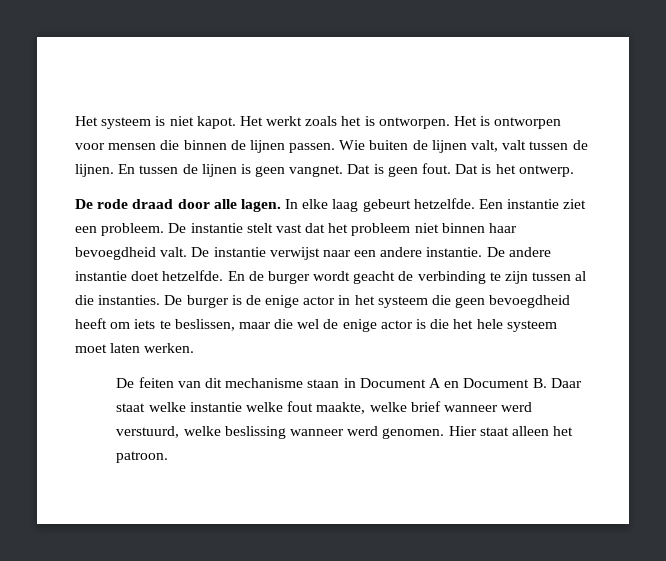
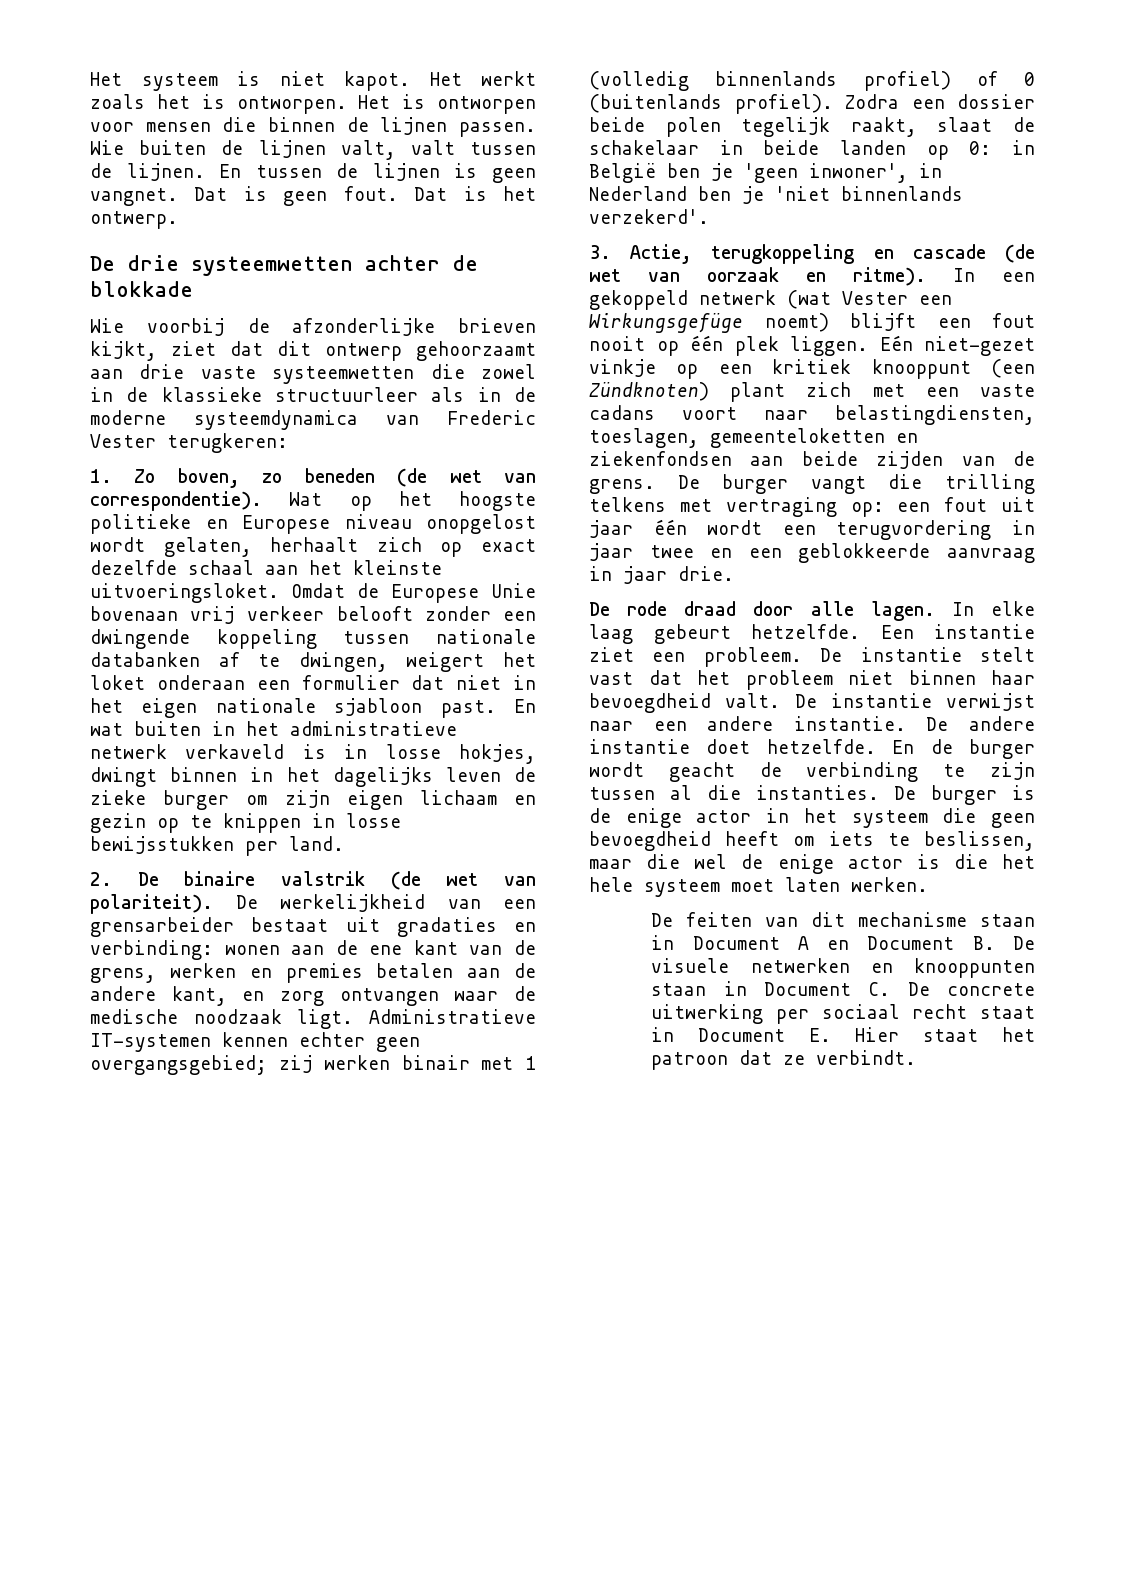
(574, 171) none -> [90,255,478,276] [90,281,193,297] [90,318,536,336] [90,341,536,361] [90,364,536,384] [90,387,536,402] [90,410,536,430] [90,433,288,453] [90,468,536,488] [90,491,536,511] [90,514,536,534] [90,537,536,557] [90,560,442,575] [90,583,536,603] [90,606,536,624] [90,629,536,649] [90,652,536,672] [90,675,536,690] [90,698,536,718] [90,721,457,736] [90,744,536,764] [90,767,536,787] [90,790,536,810] [90,813,401,833] [90,836,344,856] [90,871,536,890] [90,894,536,914] [90,917,536,937] [90,940,536,960] [90,963,536,983] [90,986,536,1006] [90,1009,536,1029] [90,1032,420,1052] [90,1055,536,1075] [589,71,1035,91] [589,94,1035,114] [589,117,1035,137] [589,140,1035,160] [589,163,942,183] [589,186,963,204] [589,209,709,224] [589,244,1035,264] [589,267,1035,286] [589,290,952,310] [589,313,1035,333] [589,335,1035,356] [589,359,1035,379] [589,382,1035,402] [589,405,1035,425] [589,428,918,448] [589,451,1035,469] [589,474,1035,494] [589,497,1035,517] [589,519,1035,540] [589,543,1035,563] [589,566,734,584] // De drie systeemwetten achter de blokkade // Wie voorbij de afzonderlijke brieven kijkt, ziet dat dit ontwerp gehoorzaamt aan drie vaste systeemwetten die zowel in de klassieke structuurleer als in de moderne systeemdynamica van Frederic Vester terugkeren: // 1. Zo boven, zo beneden (de wet van correspondentie). Wat op het hoogste politieke en Europese niveau onopgelost wordt gelaten, herhaalt zich op exact dezelfde schaal aan het kleinste uitvoeringsloket. Omdat de Europese Unie bovenaan vrij verkeer belooft zonder een dwingende koppeling tussen nationale databanken af te dwingen, weigert het loket onderaan een formulier dat niet in het eigen nationale sjabloon past. En wat buiten in het administratieve netwerk verkaveld is in losse hokjes, dwingt binnen in het dagelijks leven de zieke burger om zijn eigen lichaam en gezin op te knippen in losse bewijsstukken per land. // 2. De binaire valstrik (de wet van polariteit). De werkelijkheid van een grensarbeider bestaat uit gradaties en verbinding: wonen aan de ene kant van de grens, werken en premies betalen aan de andere kant, en zorg ontvangen waar de medische noodzaak ligt. Administratieve IT-systemen kennen echter geen overgangsgebied; zij werken binair met 1 (volledig binnenlands profiel) of 0 (buitenlands profiel). Zodra een dossier beide polen tegelijk raakt, slaat de schakelaar in beide landen op 0: in België ben je 'geen inwoner', in Nederland ben je 'niet binnenlands verzekerd'. // 3. Actie, terugkoppeling en cascade (de wet van oorzaak en ritme). In een gekoppeld netwerk (wat Vester een Wirkungsgefüge noemt) blijft een fout nooit op één plek liggen. Eén niet-gezet vinkje op een kritiek knooppunt (een Zündknoten) plant zich met een vaste cadans voort naar belastingdiensten, toeslagen, gemeenteloketten en ziekenfondsen aan beide zijden van de grens. De burger vangt die trilling telkens met vertraging op: een fout uit jaar één wordt een terugvordering in jaar twee en een geblokkeerde aanvraag in jaar drie.
[550,378,582,388] [116,401,533,414] [116,426,574,439] [116,451,169,463] Daar staat welke instantie welke fout maakte, welke brief wanneer werd verstuurd, welke beslissing wanneer werd genomen. Hier staat alleen het patroon. -> [1013,936,1035,950] [651,958,1035,978] [651,981,1035,996] [651,1004,1035,1024] [651,1027,1035,1042] [651,1050,917,1070] De visuele netwerken en knooppunten staan in Document C. De concrete uitwerking per sociaal recht staat in Document E. Hier staat het patroon dat ze verbindt.

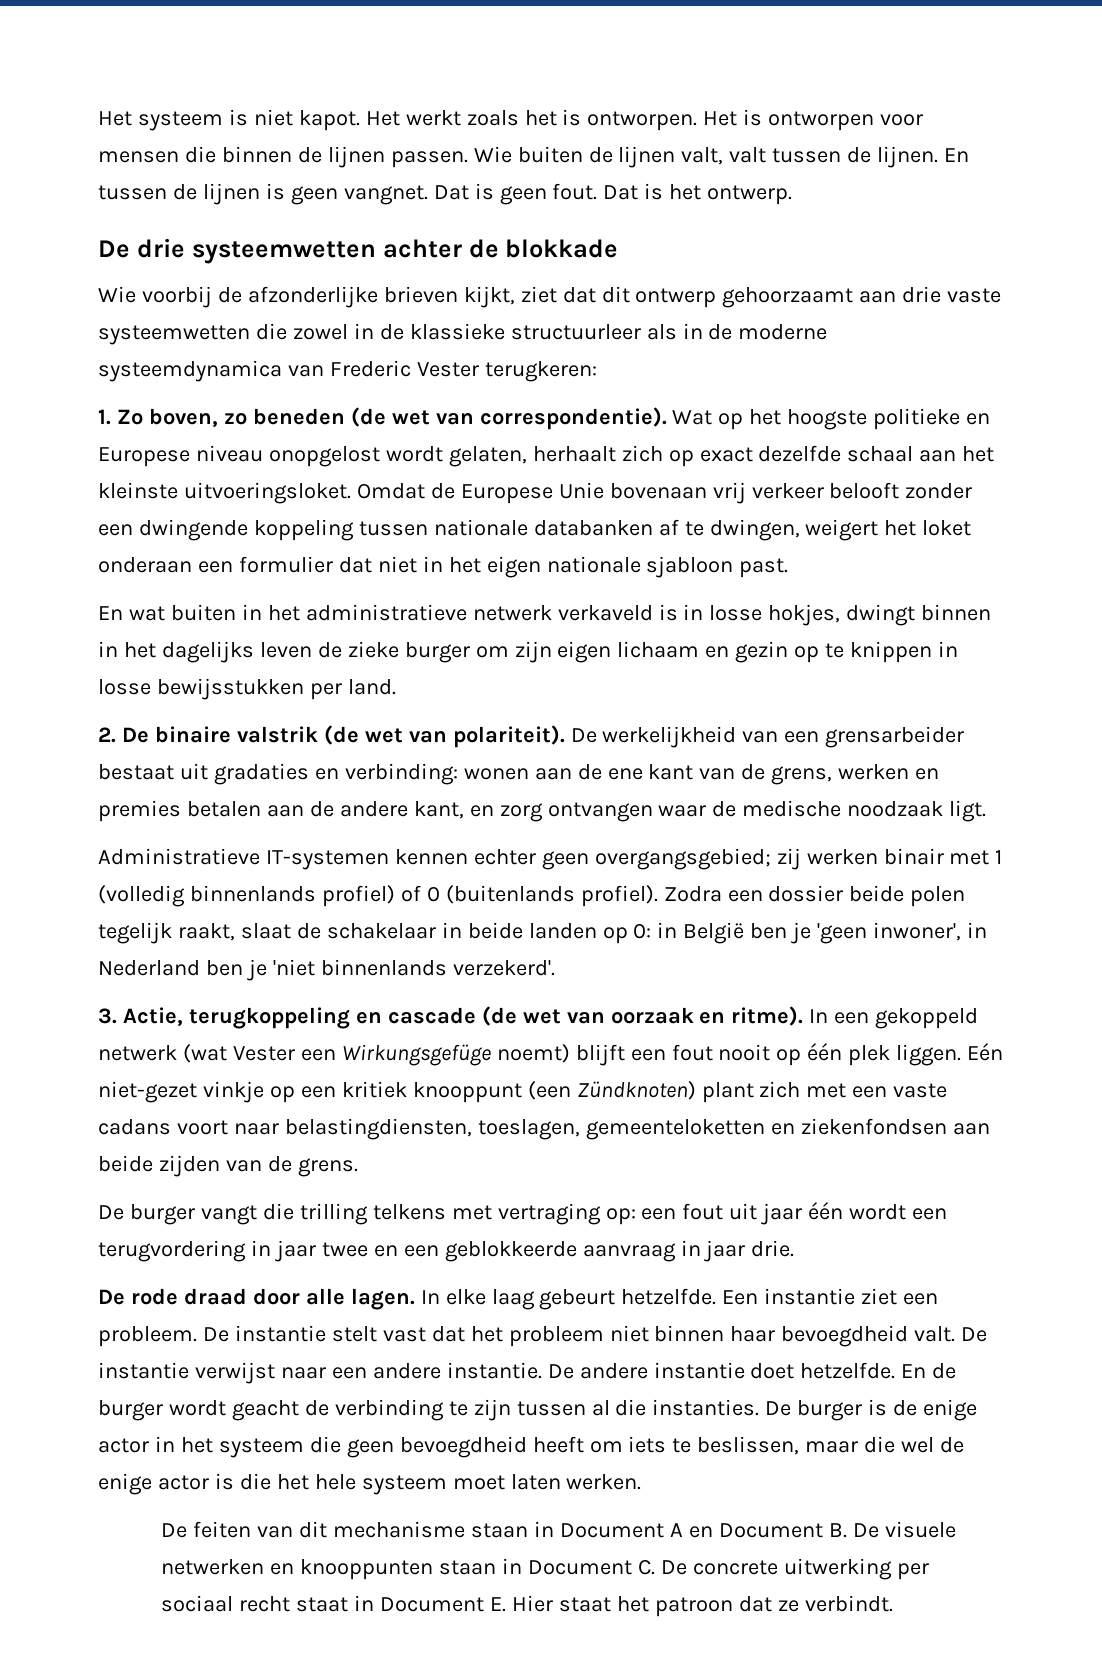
(496, 709) none -> (789, 568) //
(354, 1019) none -> (987, 811) //
(655, 486) none -> (358, 1167) //

